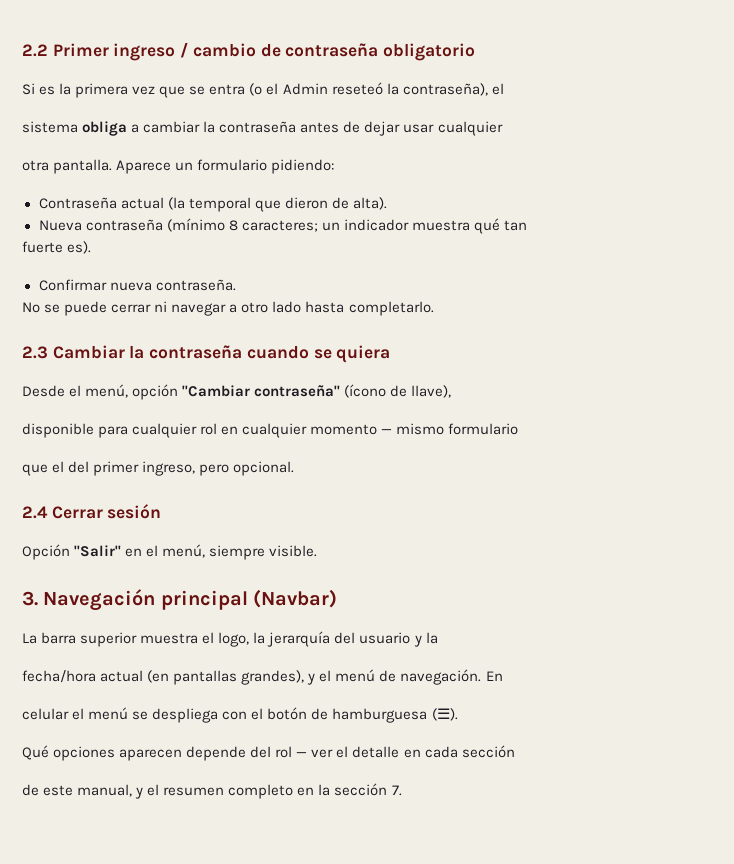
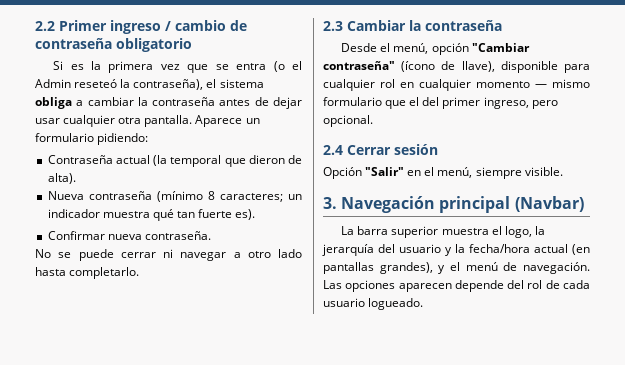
(504, 89) // -> (217, 83) none
(503, 128) // -> (116, 121) none
(527, 225) // -> (195, 214) none
[246,345,391,363] cuando se quiera -> (502, 25) none
(452, 391) // -> (495, 66) none
(519, 429) // -> (382, 101) none
(438, 638) // -> (465, 248) none
[485,671,503,681] [22,707,458,723] [22,745,49,760] En // celular el menú se despliega con el botón de hamburguesa (☰). // Qué -> [323,280,342,289] Las
[296,745,515,758] [22,783,402,799] — ver el detalle en cada sección // de este manual, y el resumen completo en la sección 7. -> [545,280,590,289] [323,298,424,310] de cada usuario logueado.

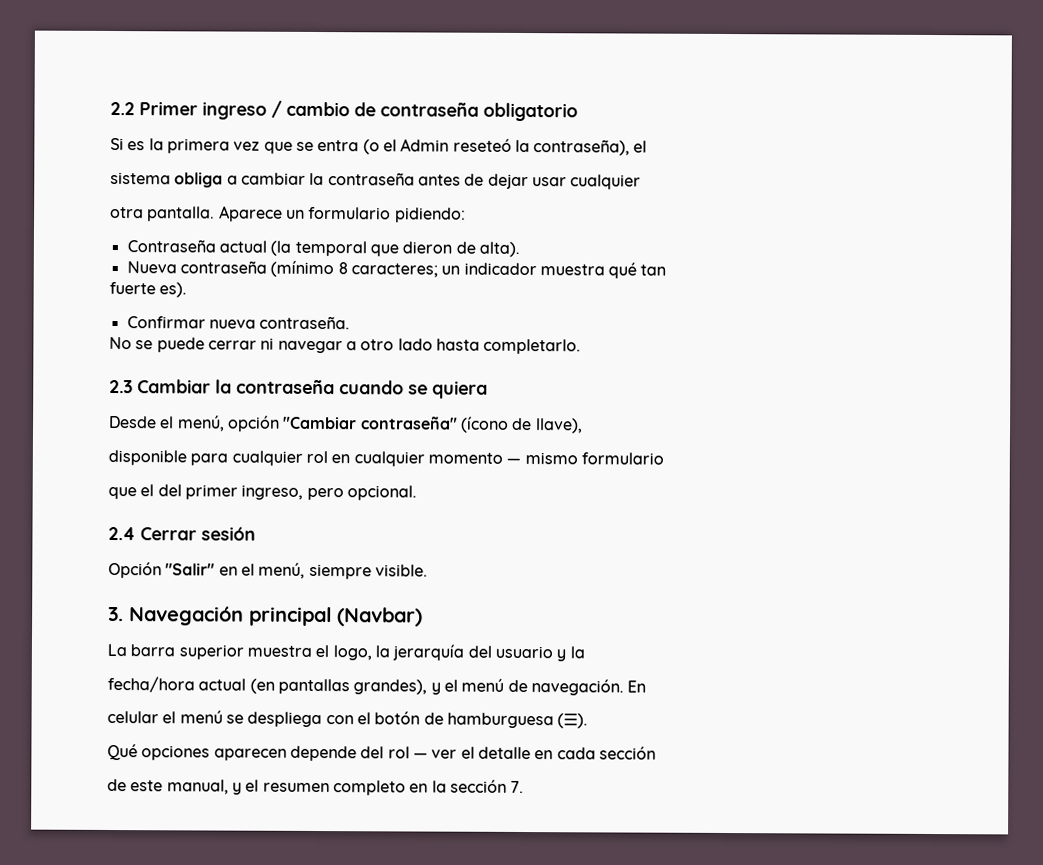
(217, 83) none -> (648, 146) //
(116, 121) none -> (642, 182) //
(195, 214) none -> (667, 270) //
(502, 25) none -> [339,380,488,399] cuando se quiera
(495, 66) none -> (583, 426) //
(382, 101) none -> (664, 458) //
(465, 248) none -> (585, 652) //
[323,280,342,289] Las -> [627,680,647,693] [107,710,589,729] [107,743,138,761] En // celular el menú se despliega con el botón de hamburguesa (☰). // Qué
[545,280,590,289] [323,298,424,310] de cada usuario logueado. -> [412,746,656,760] [107,778,525,796] — ver el detalle en cada sección // de este manual, y el resumen completo en la sección 7.

